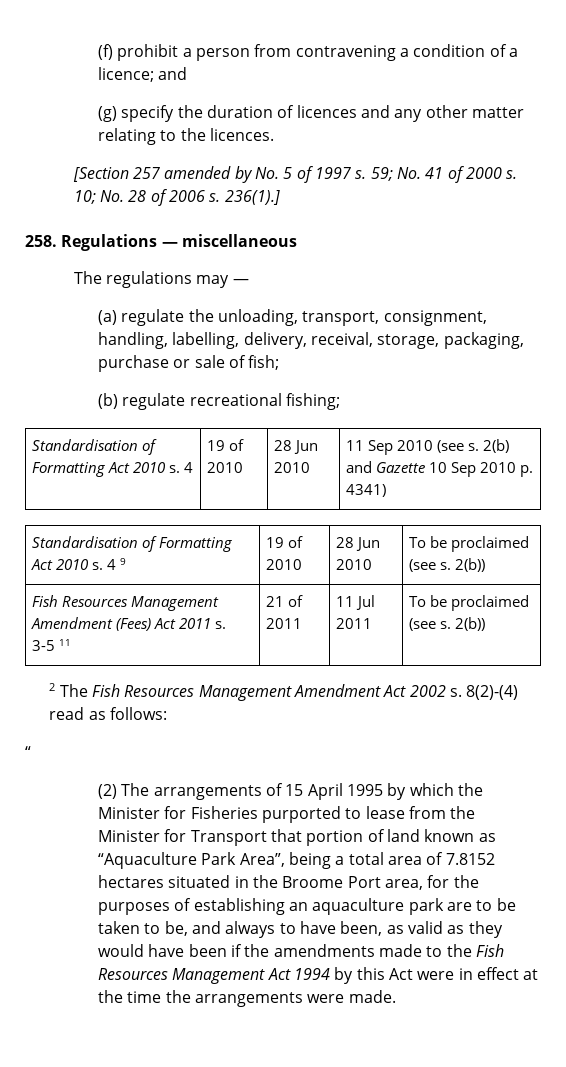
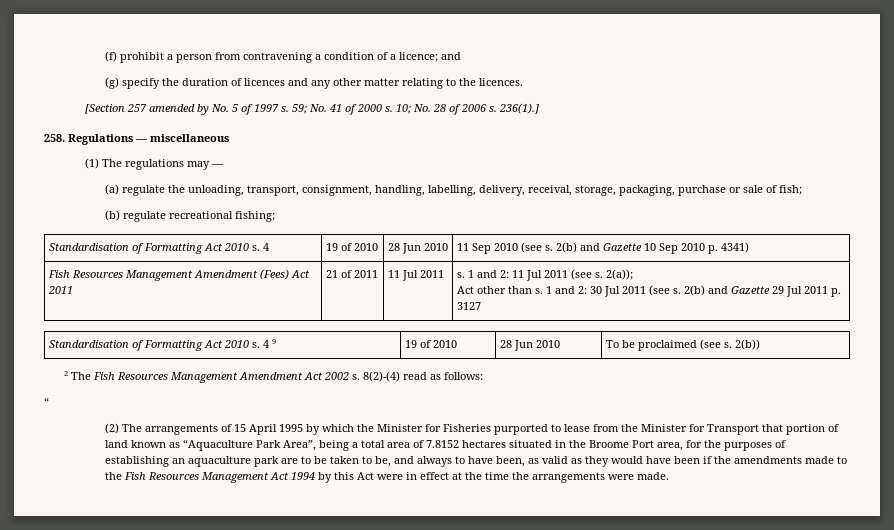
(297, 240) none -> [84,158,99,169] (1)
(387, 490) none -> [47,269,310,281] [47,286,73,294] [325,270,378,278] [387,270,444,281] [456,269,633,281] [456,285,841,297] [456,302,481,310] // Fish Resources Management Amendment (Fees) Act 2011 | 21 of 2011 | 11 Jul 2011 | s. 1 and 2: 11 Jul 2011 (see s. 2(a)); // Act other than s. 1 and 2: 30 Jul 2011 (see s. 2(b) and Gazette 29 Jul 2011 p. 3127
[32,595,220,611] [31,617,227,631] [32,639,72,651] [266,595,304,607] [266,618,303,629] [336,595,376,610] [336,618,373,629] [409,595,530,611] [409,617,486,631] // Fish Resources Management Amendment (Fees) Act 2011 s. 3-5 11 | 21 of 2011 | 11 Jul 2011 | To be proclaimed (see s. 2(b)) -> (760, 344) none

